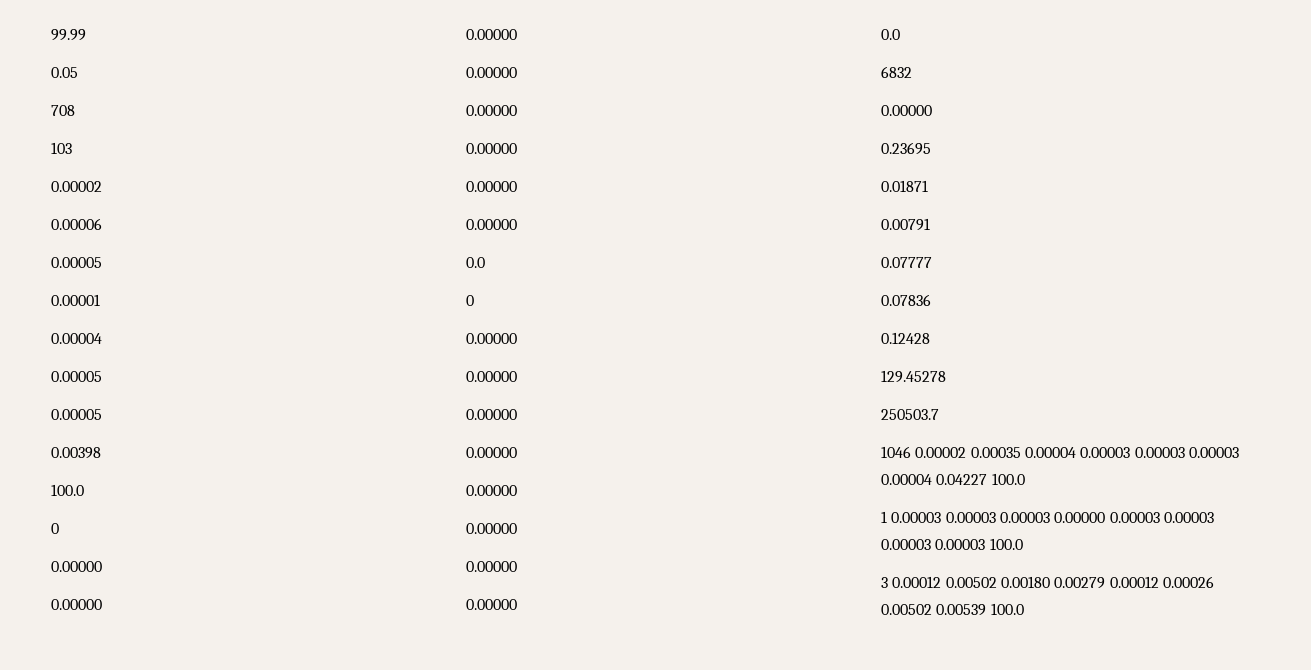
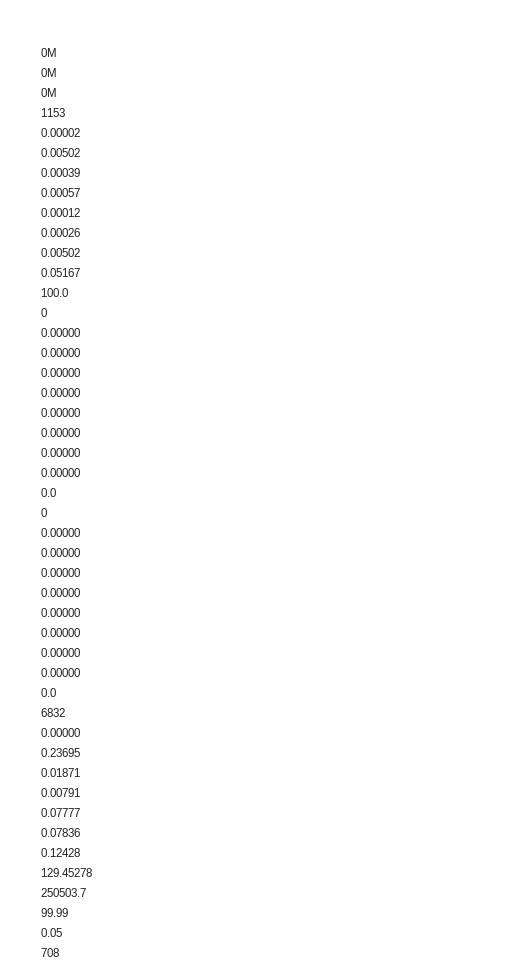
[51,29,86,41] [51,67,78,78] [51,105,75,116] [51,142,72,154] [51,181,102,192] [51,218,102,230] [51,257,102,268] [51,294,100,306] [51,333,102,344] [51,371,102,382] [51,409,102,420] [51,447,101,459] 99.99 // 0.05 // 708 // 103 // 0.00002 // 0.00006 // 0.00005 // 0.00001 // 0.00004 // 0.00005 // 0.00005 // 0.00398 -> [41,48,57,57] [41,68,57,77] [41,88,57,97] [41,108,65,117] [41,128,80,137] [41,148,80,157] [41,168,80,177] [41,188,80,197] [41,208,80,217] [41,228,80,237] [41,248,80,257] [41,268,80,277] 0M // 0M // 0M // 1153 // 0.00002 // 0.00502 // 0.00039 // 0.00057 // 0.00012 // 0.00026 // 0.00502 // 0.05167
[881,446,1239,458] [881,473,1025,485] [881,511,1214,523] [881,538,1023,550] [881,576,1214,589] [881,603,1024,616] 1046 0.00002 0.00035 0.00004 0.00003 0.00003 0.00003 0.00004 0.04227 100.0 // 1 0.00003 0.00003 0.00003 0.00000 0.00003 0.00003 0.00003 0.00003 100.0 // 3 0.00012 0.00502 0.00180 0.00279 0.00012 0.00026 0.00502 0.00539 100.0 -> [41,908,68,917] [41,928,62,937] [41,948,59,957] 99.99 // 0.05 // 708

